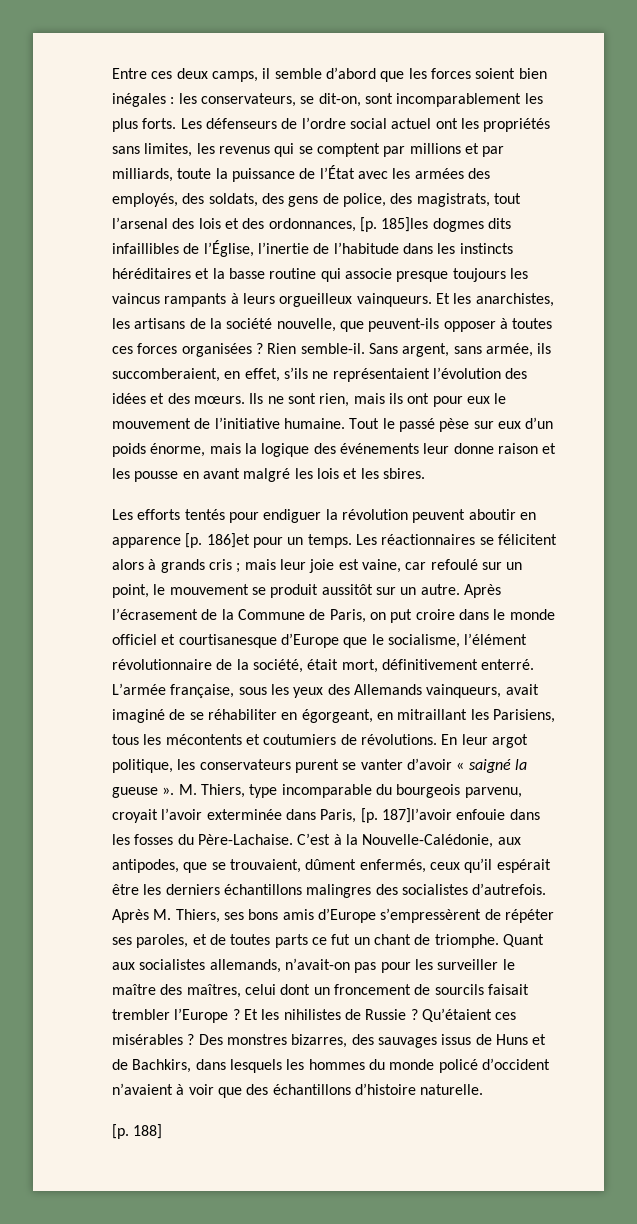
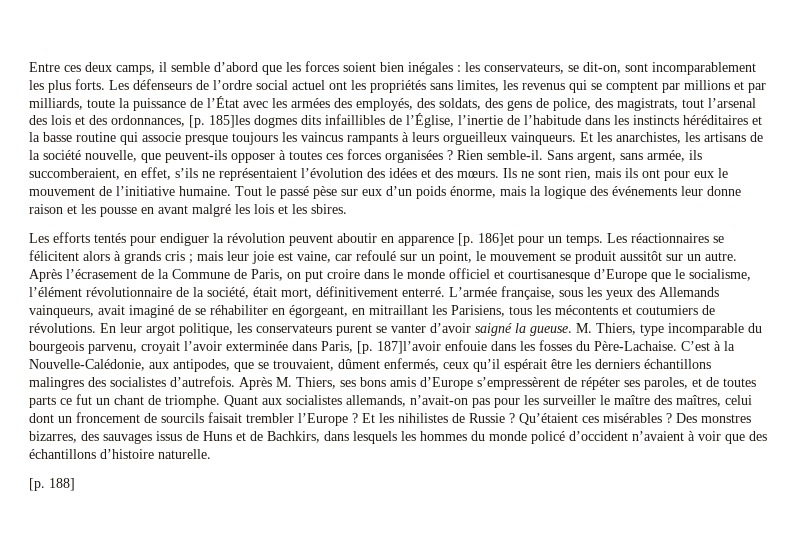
[456,762,465,770] « -> (471, 328) none
[112,787,175,798] gueuse ». -> [530,326,572,336] gueuse.

